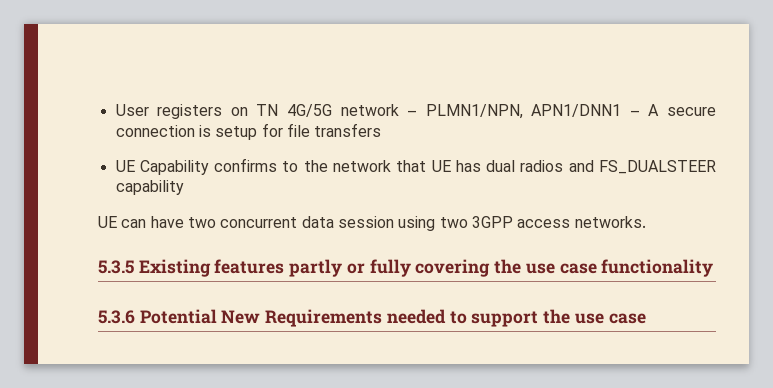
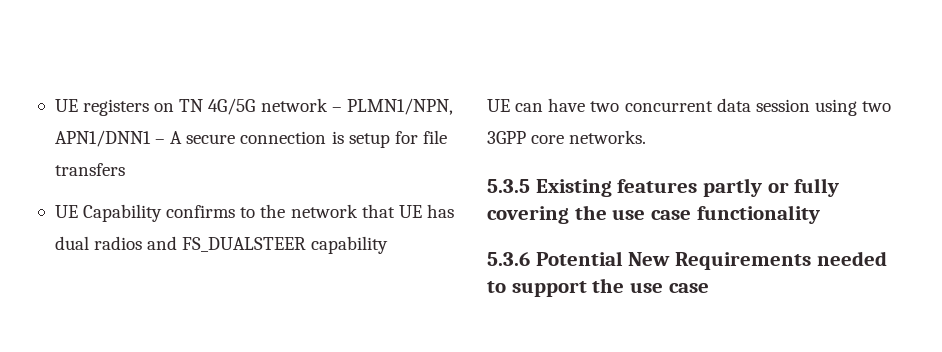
[115,104,149,116] User -> [54,99,78,112] UE
[517,219,571,228] access -> [531,135,565,144] core

